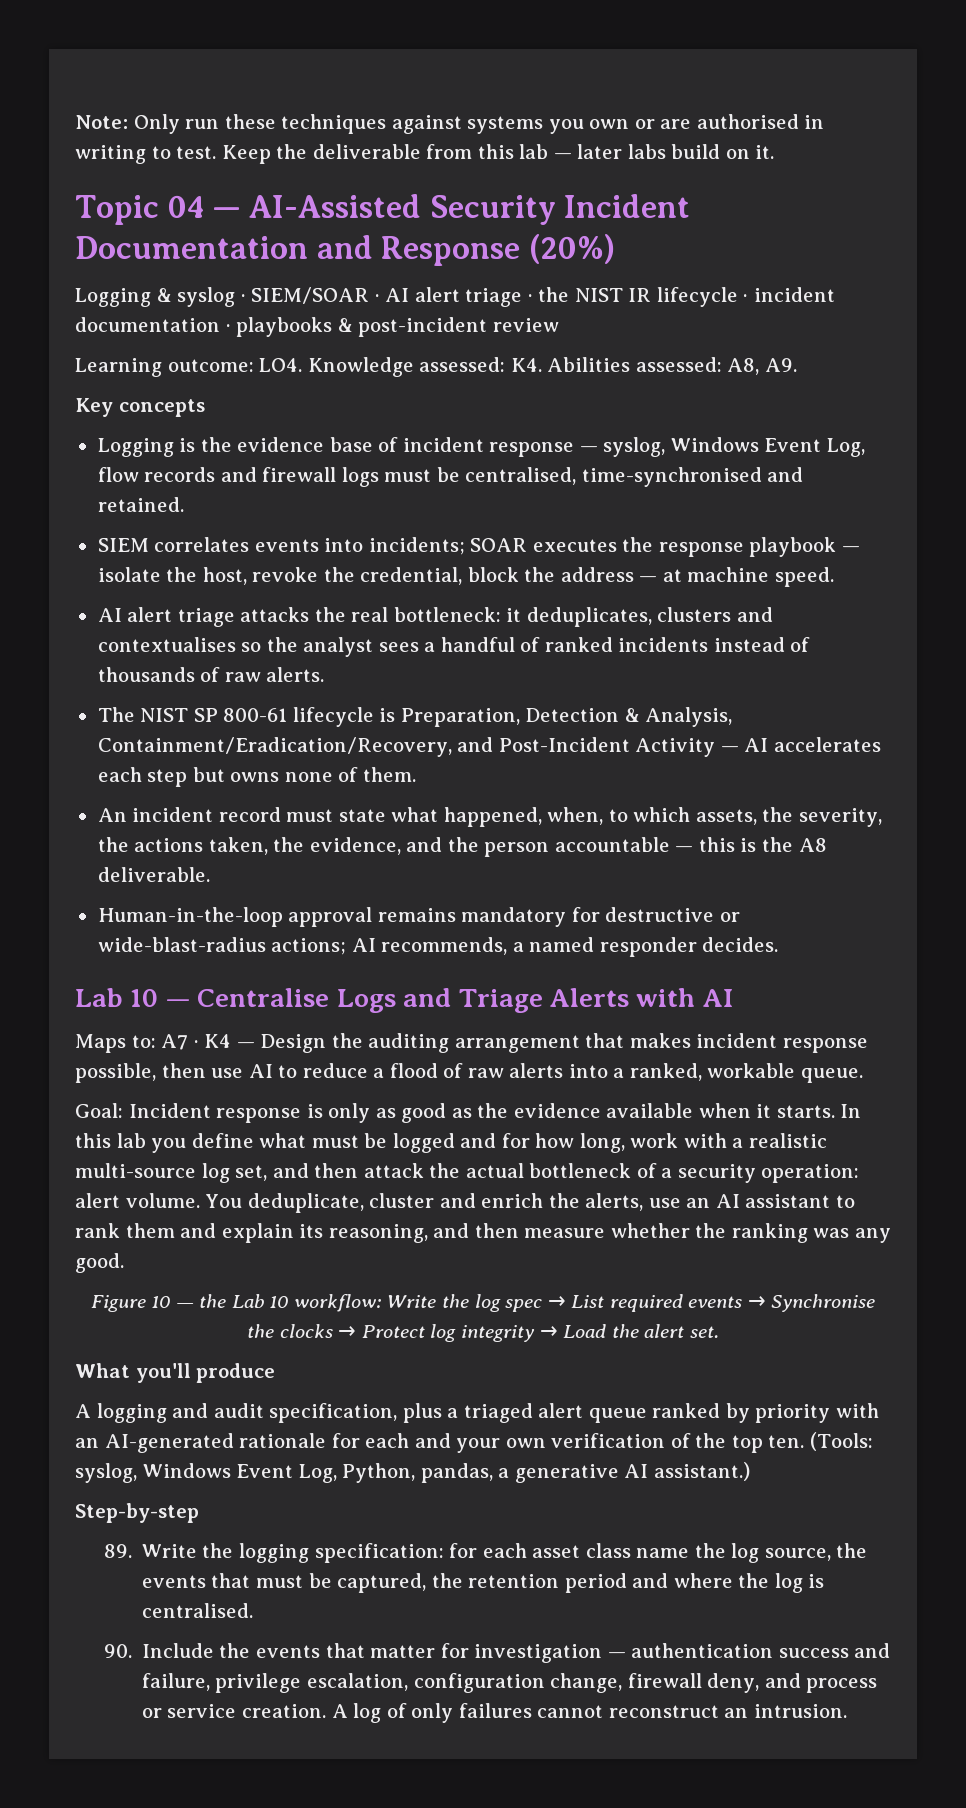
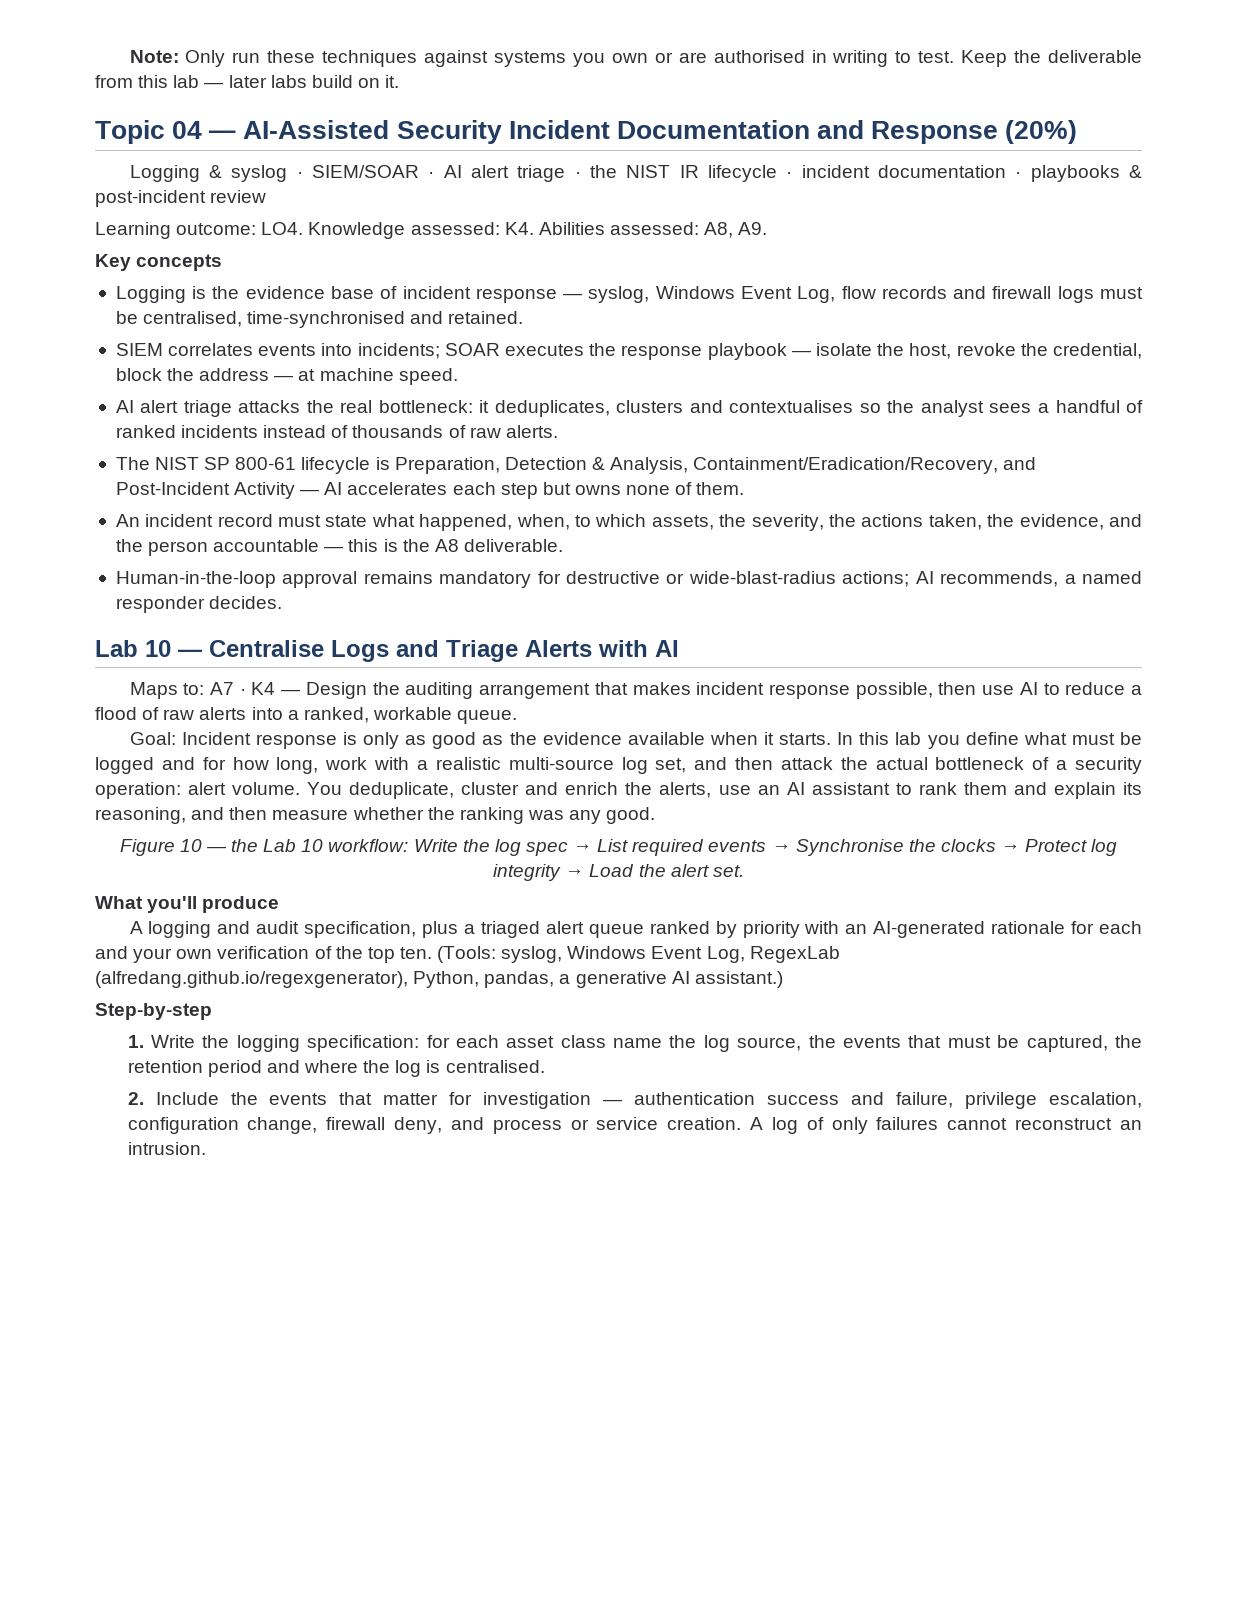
(337, 1473) none -> [749,946,840,963] [95,971,408,988] RegexLab (alfredang.github.io/regexgenerator),
[103,1544,132,1558] 89. -> [127,1035,144,1048] 1.
[103,1644,132,1658] 90. -> [127,1092,144,1105] 2.

